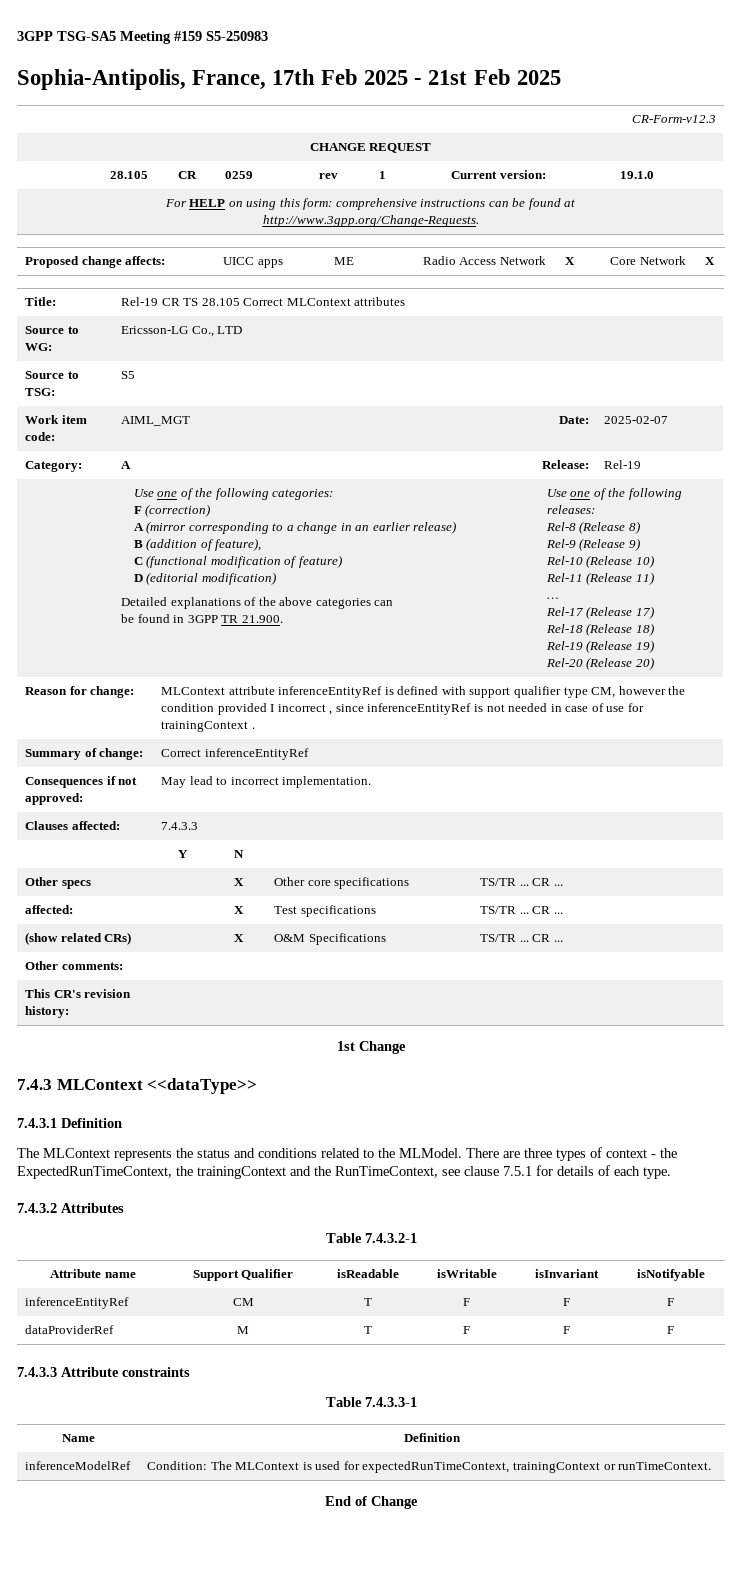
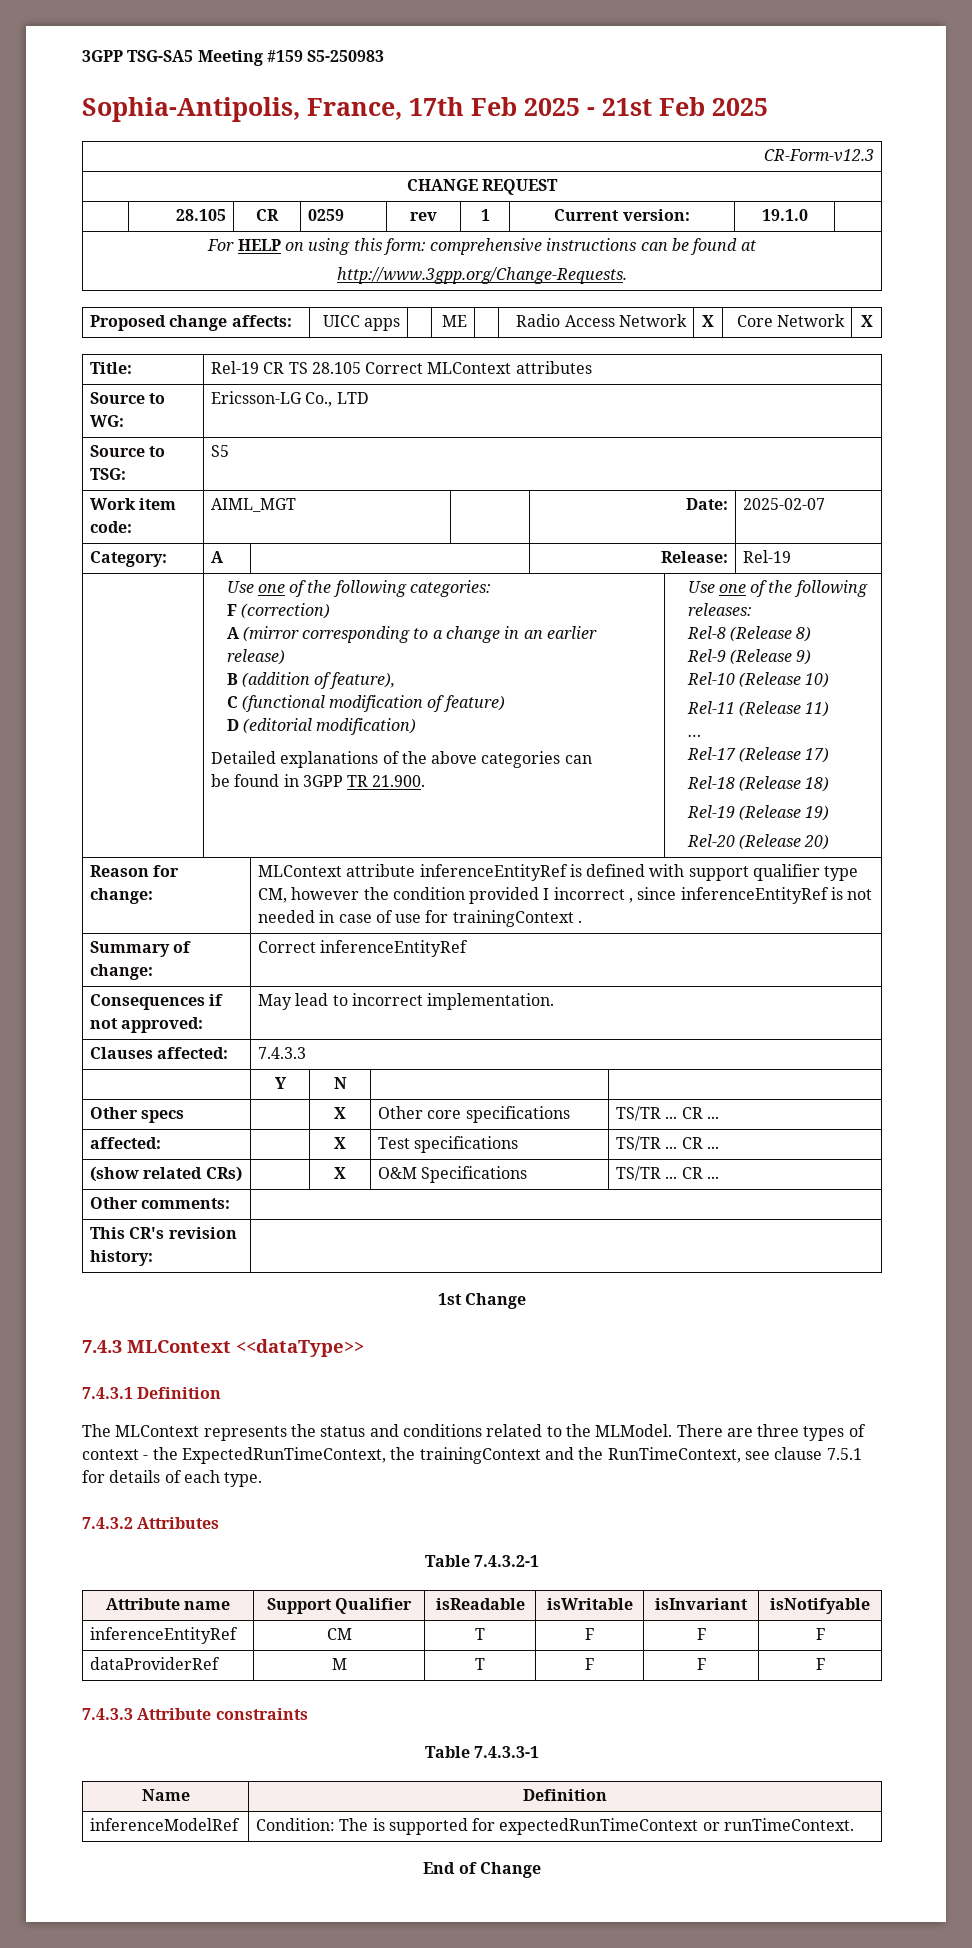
[235,1461,600,1473] MLContext is used for expectedRunTimeContext, trainingContext -> [372,1818,699,1835] is supported for expectedRunTimeContext

